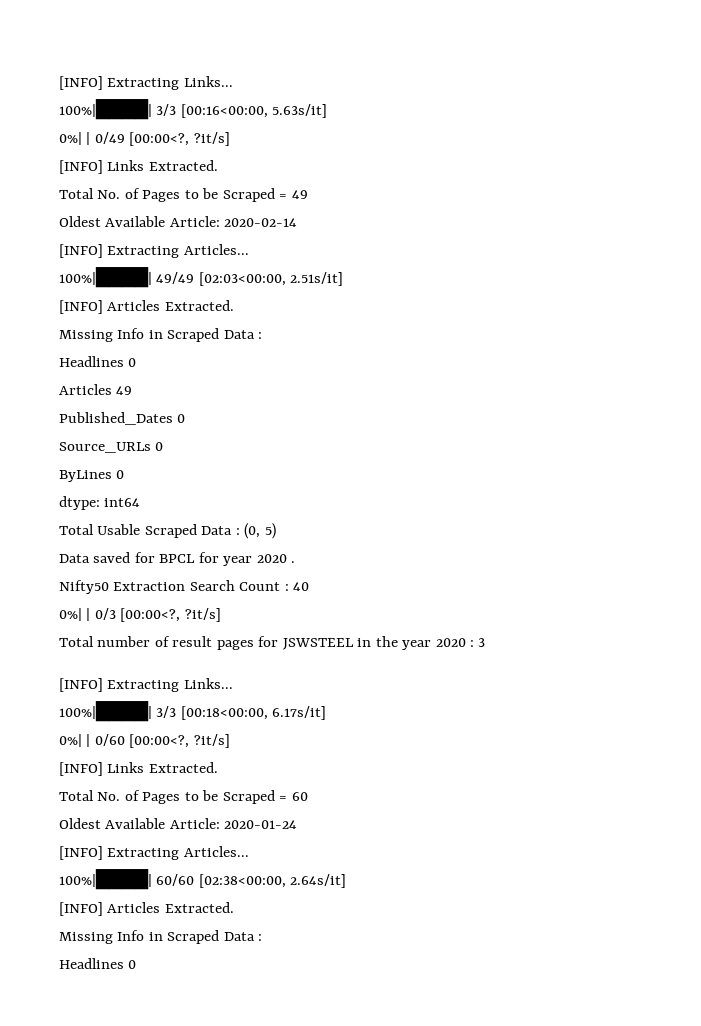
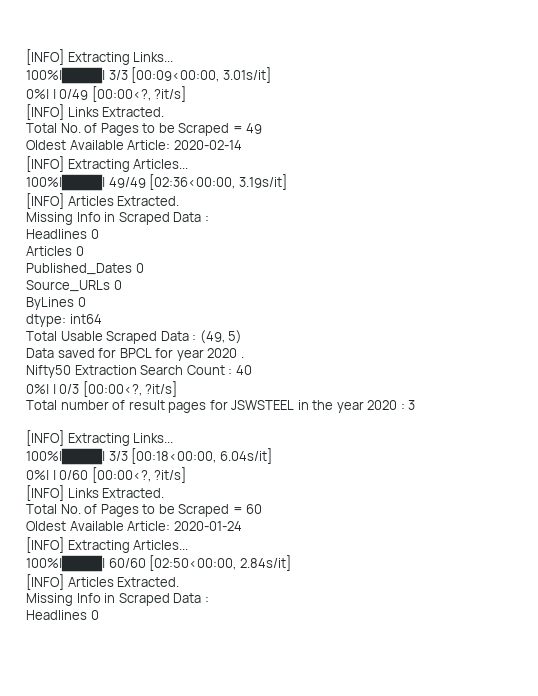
[59,76,233,90] [59,99,328,120] [INFO] Extracting Links... // 100%|████| 3/3 [00:16<00:00, 5.63s/it] -> [26,49,174,65] [26,67,271,84] [INFO] Extracting Links... // 100%|████| 3/3 [00:09<00:00, 3.01s/it]
[198,272,344,286] [02:03<00:00, 2.51s/it] -> [149,174,287,190] [02:36<00:00, 3.19s/it]
[116,386,133,395] 49 -> [75,246,84,256] 0
[244,523,261,539] (0, -> [199,330,225,344] (49,
[272,706,327,720] 6.17s/it] -> [219,448,272,464] 6.04s/it]
[198,874,347,888] [02:38<00:00, 2.64s/it] -> [149,555,291,571] [02:50<00:00, 2.84s/it]

